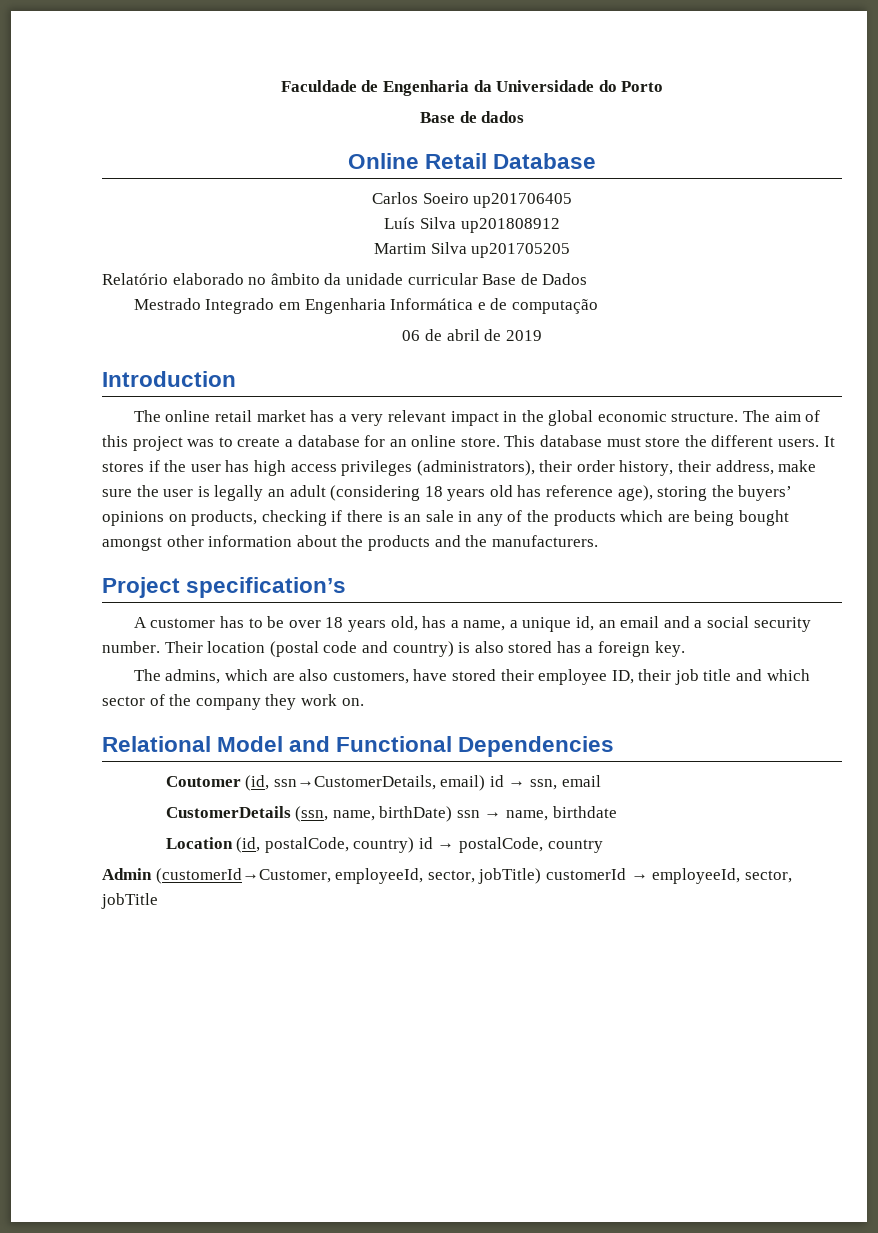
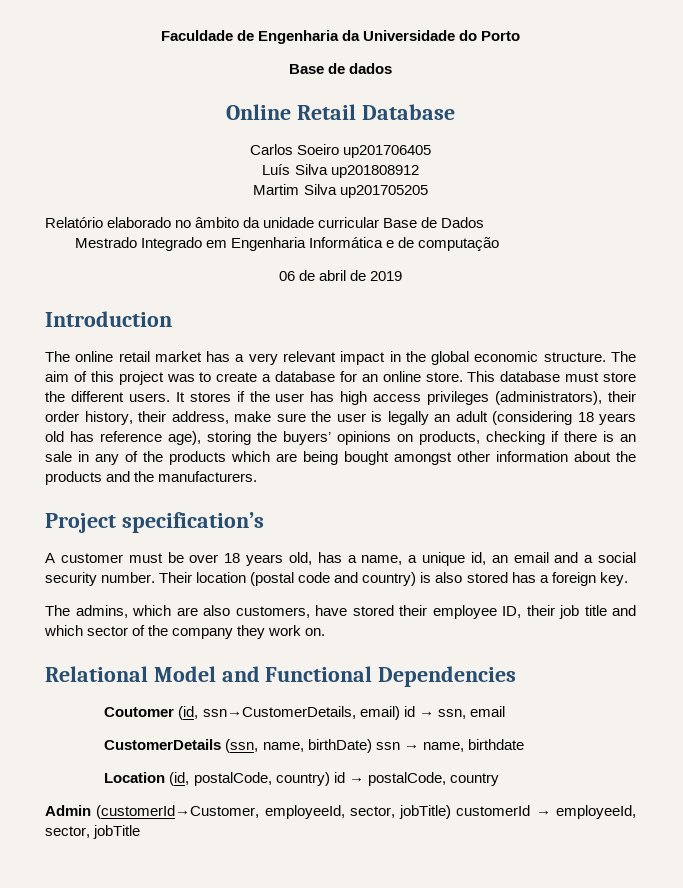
[219,616,263,628] has to -> [128,553,163,563] must

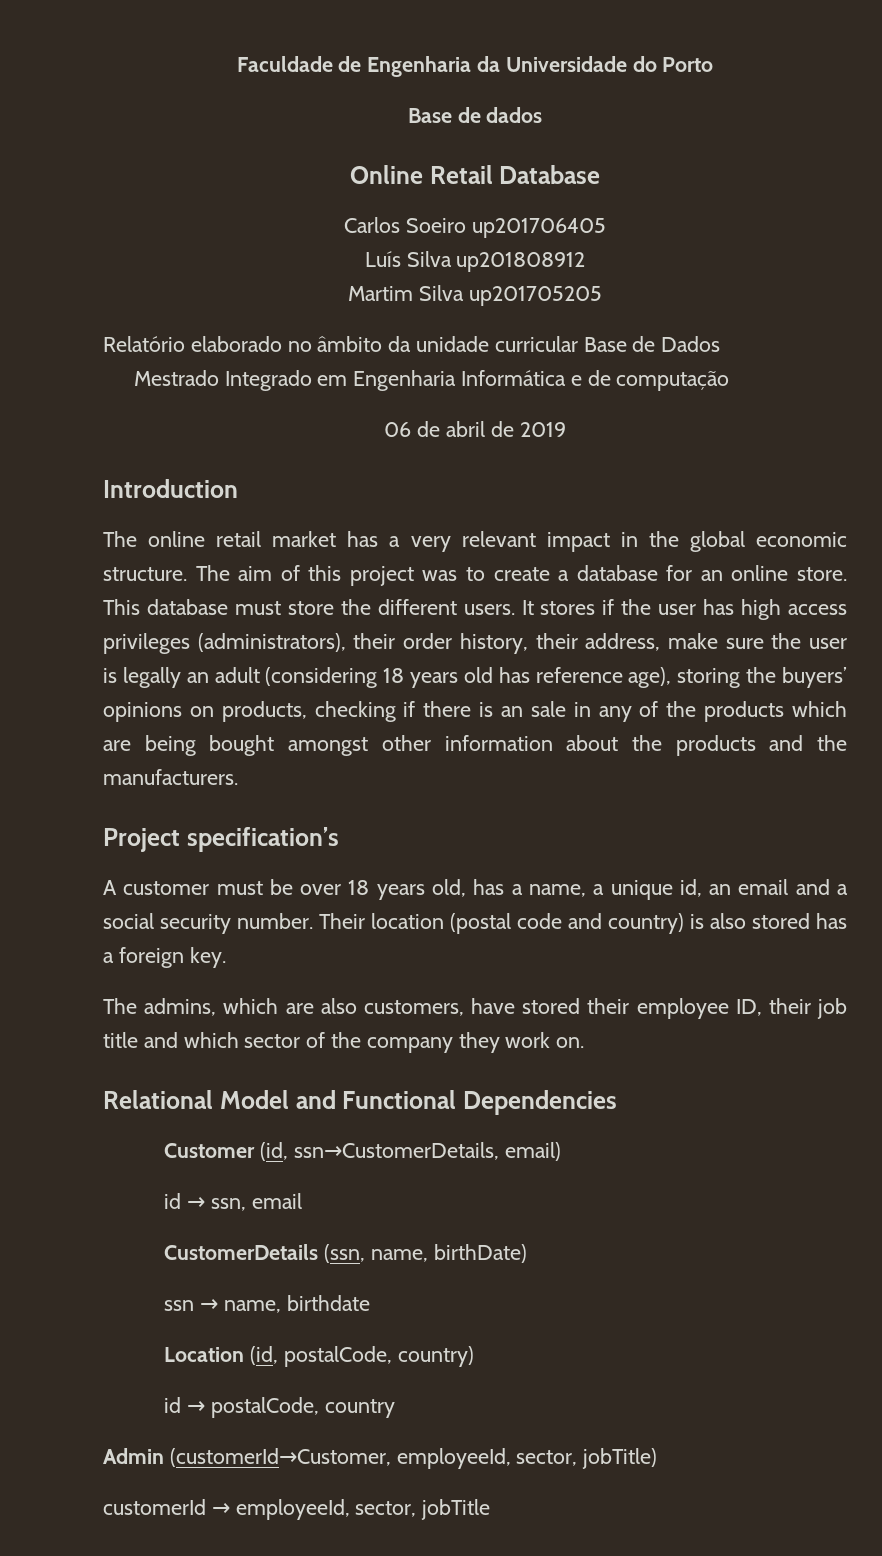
[104,707,175,717] Coutomer -> [164,1143,256,1158] Customer
(400, 713) none -> (561, 1151) //
(372, 746) none -> (527, 1253) //
(330, 779) none -> (474, 1356) //
(452, 812) none -> (658, 1458) //

